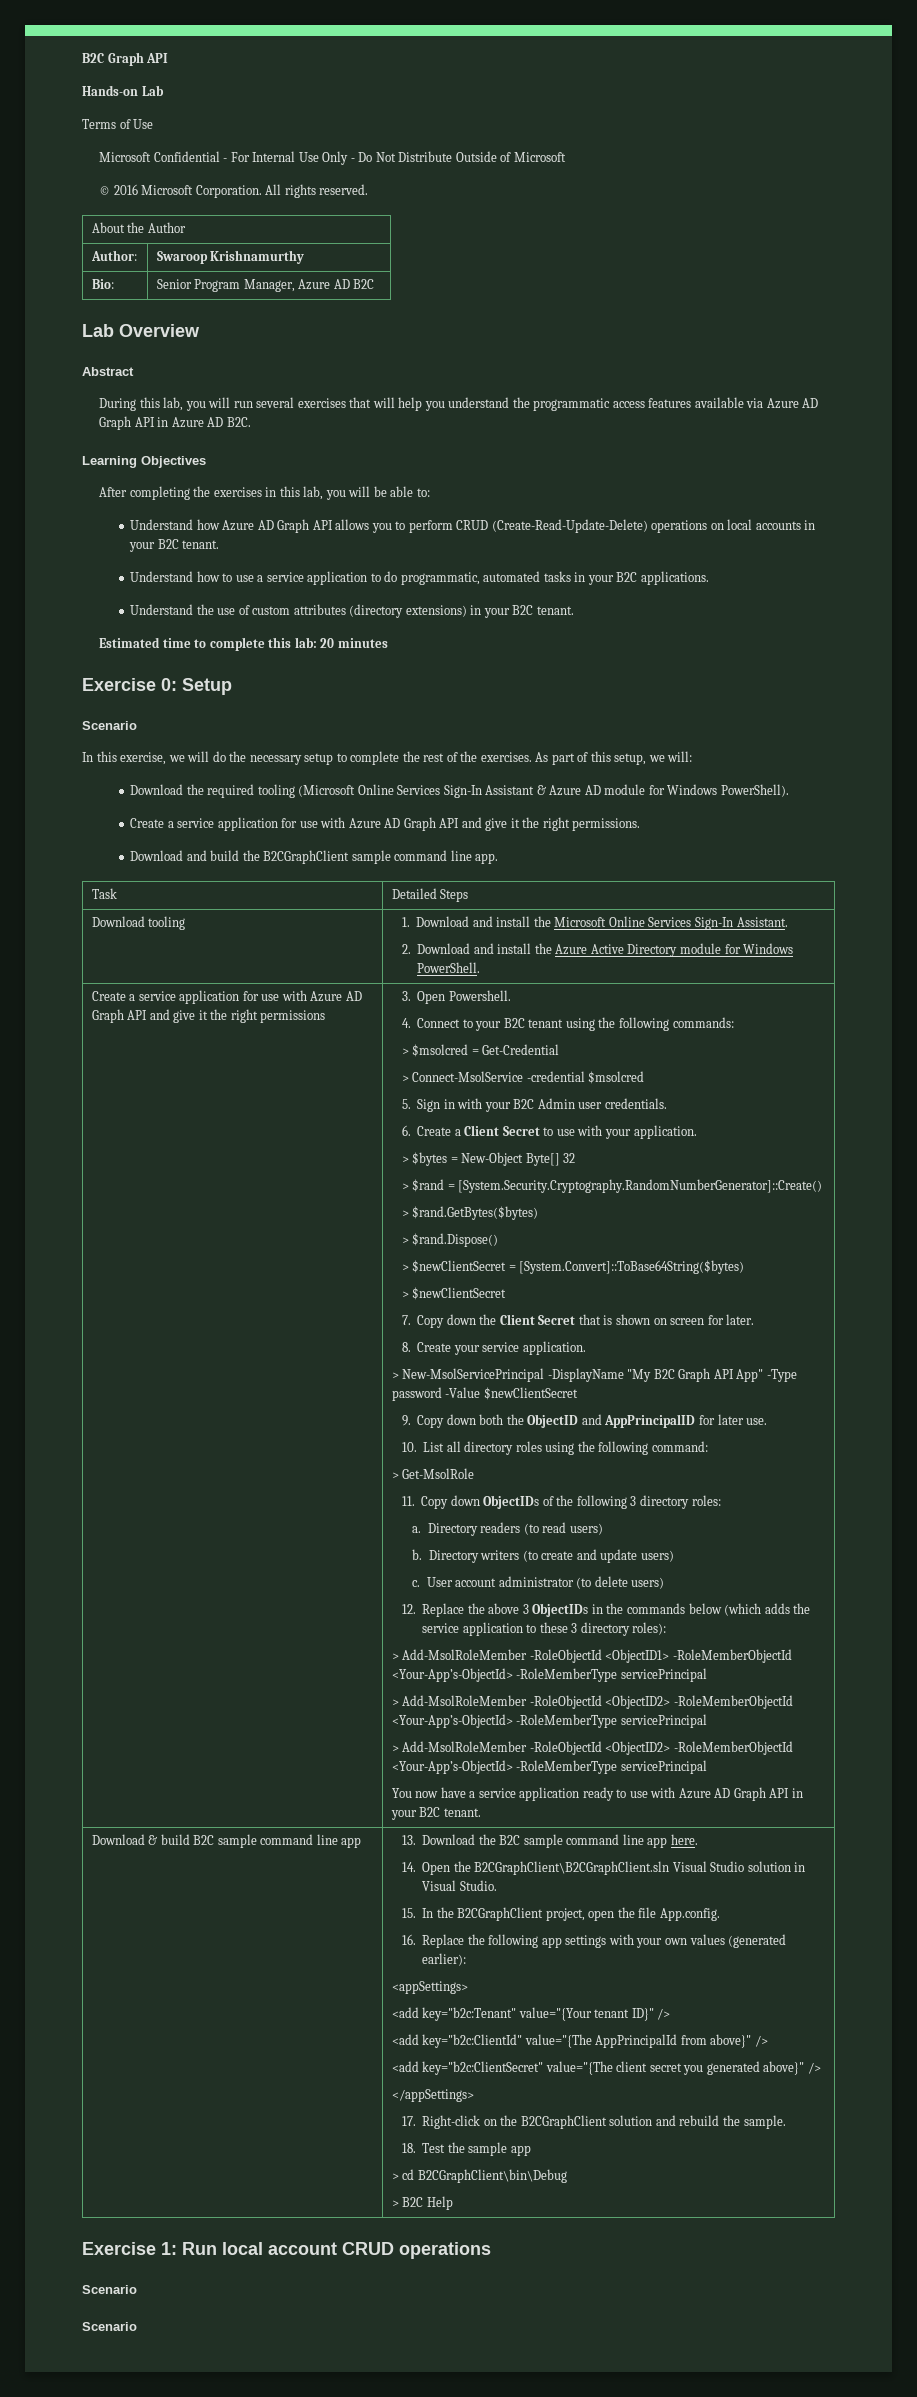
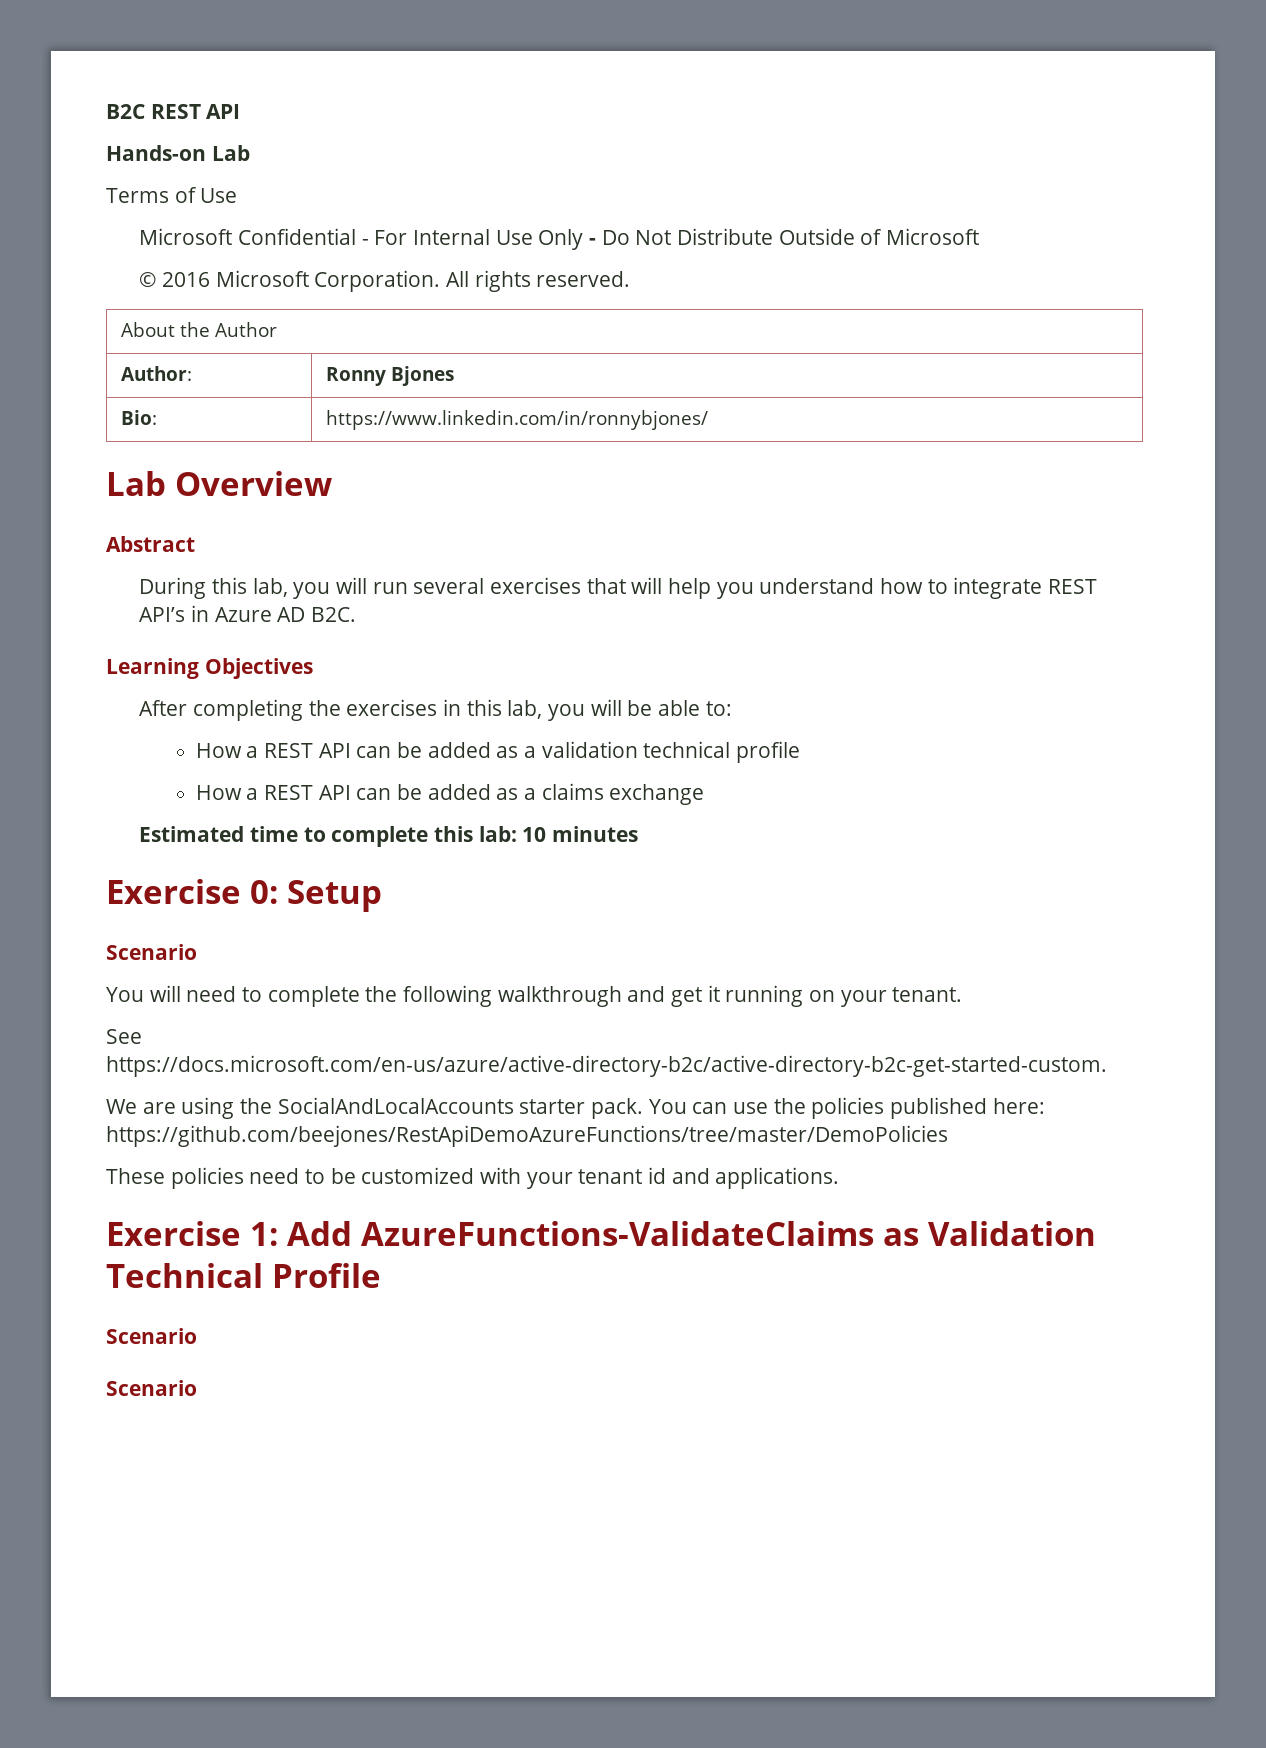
[82,52,144,66] B2C Graph -> [106,104,201,119] B2C REST
[156,250,305,264] Swaroop Krishnamurthy -> [326,366,455,386] Ronny Bjones
[156,279,375,292] Senior Program Manager, Azure AD B2C -> [326,410,709,430] https://www.linkedin.com/in/ronnybjones/
[512,397,819,411] [98,416,155,430] the programmatic access features available via Azure AD Graph API -> [880,577,1098,599] [139,607,186,622] how to integrate REST API’s
[130,519,816,533] [129,539,220,552] [130,571,709,585] [130,604,574,618] Understand how Azure AD Graph API allows you to perform CRUD (Create-Read-Update-Delete) operations on local accounts in your B2C tenant. // Understand how to use a service application to do programmatic, automated tasks in your B2C applications. // Understand the use of custom attributes (directory extensions) in your B2C tenant. -> [195,741,801,763] [195,783,705,805] How a REST API can be added as a validation technical profile // How a REST API can be added as a claims exchange
[320,638,335,648] 20 -> [522,827,547,842] 10
[82,751,693,765] [130,784,789,798] [130,817,641,831] [130,850,499,864] [91,888,117,899] [391,888,469,902] [91,916,186,930] [401,916,788,930] [401,943,794,957] [417,962,481,973] [91,990,362,1004] [91,1009,326,1023] [401,990,511,1004] [401,1017,734,1031] [401,1044,560,1057] [401,1071,645,1084] [401,1098,667,1112] [401,1125,697,1139] [401,1152,576,1166] [401,1179,823,1193] [401,1206,539,1220] [401,1233,499,1247] [401,1260,745,1274] [401,1287,507,1300] [401,1314,755,1328] [401,1341,586,1355] [391,1368,797,1382] [391,1387,578,1401] [401,1414,768,1428] [401,1441,708,1455] [391,1468,475,1479] [401,1495,721,1509] [412,1522,603,1536] [412,1549,674,1563] [412,1576,665,1589] [401,1603,811,1617] [422,1622,667,1636] [391,1649,792,1663] [391,1668,707,1682] [391,1695,793,1709] [391,1714,707,1728] [391,1741,793,1755] [391,1760,707,1774] [391,1787,803,1801] [390,1807,481,1820] [91,1834,362,1848] [401,1834,698,1848] [401,1861,806,1875] [422,1880,497,1891] [401,1907,720,1921] [401,1934,787,1948] [422,1953,467,1966] [391,1981,468,1994] [391,2007,671,2021] [391,2034,768,2048] [391,2061,821,2075] [391,2089,474,2102] [401,2115,786,2129] [401,2142,531,2156] [391,2169,567,2183] [391,2196,453,2210] [82,2242,491,2259] In this exercise, we will do the necessary setup to complete the rest of the exercises. As part of this setup, we will: // Download the required tooling (Microsoft Online Services Sign-In Assistant & Azure AD module for Windows PowerShell). // Create a service application for use with Azure AD Graph API and give it the right permissions. // Download and build the B2CGraphClient sample command line app. // Task | Detailed Steps // Download tooling | 1. Download and install the Microsoft Online Services Sign-In Assistant. // 2. Download and install the Azure Active Directory module for Windows PowerShell. // Create a service application for use with Azure AD Graph API and give it the right permissions | 3. Open Powershell. // 4. Connect to your B2C tenant using the following commands: // > $msolcred = Get-Credential // > Connect-MsolService -credential $msolcred // 5. Sign in with your B2C Admin user credentials. // 6. Create a Client Secret to use with your application. // > $bytes = New-Object Byte[] 32 // > $rand = [System.Security.Cryptography.RandomNumberGenerator]::Create() // > $rand.GetBytes($bytes) // > $rand.Dispose() // > $newClientSecret = [System.Convert]::ToBase64String($bytes) // > $newClientSecret // 7. Copy down the Client Secret that is shown on screen for later. // 8. Create your service application. // > New-MsolServicePrincipal -DisplayName "My B2C Graph API App" -Type password -Value $newClientSecret // 9. Copy down both the ObjectID and AppPrincipalID for later use. // 10. List all directory roles using the following command: // > Get-MsolRole // 11. Copy down ObjectIDs of the following 3 directory roles: // a. Directory readers (to read users) // b. Directory writers (to create and update users) // c. User account administrator (to delete users) // 12. Replace the above 3 ObjectIDs in the commands below (which adds the service application to these 3 directory roles): // > Add-MsolRoleMember -RoleObjectId <ObjectID1> -RoleMemberObjectId <Your-App’s-ObjectId> -RoleMemberType servicePrincipal // > Add-MsolRoleMember -RoleObjectId <ObjectID2> -RoleMemberObjectId <Your-App’s-ObjectId> -RoleMemberType servicePrincipal // > Add-MsolRoleMember -RoleObjectId <ObjectID2> -RoleMemberObjectId <Your-App’s-ObjectId> -RoleMemberType servicePrincipal // You now have a service application ready to use with Azure AD Graph API in your B2C tenant. // Download & build B2C sample command line app | 13. Download the B2C sample command line app here. // 14. Open the B2CGraphClient\B2CGraphClient.sln Visual Studio solution in Visual Studio. // 15. In the B2CGraphClient project, open the file App.config. // 16. Replace the following app settings with your own values (generated earlier): // <appSettings> // <add key="b2c:Tenant" value="{Your tenant ID}" /> // <add key="b2c:ClientId" value="{The AppPrincipalId from above}" /> // <add key="b2c:ClientSecret" value="{The client secret you generated above}" /> // </appSettings> // 17. Right-click on the B2CGraphClient solution and rebuild the sample. // 18. Test the sample app // > cd B2CGraphClient\bin\Debug // > B2C Help // Exercise 1: Run local account CRUD operations -> [106,985,963,1007] [106,1029,142,1044] [106,1055,1107,1077] [106,1097,1045,1119] [106,1125,948,1147] [106,1167,840,1189] [106,1221,1096,1246] [106,1263,381,1288] You will need to complete the following walkthrough and get it running on your tenant. // See https://docs.microsoft.com/en-us/azure/active-directory-b2c/active-directory-b2c-get-started-custom. // We are using the SocialAndLocalAccounts starter pack. You can use the policies published here: https://github.com/beejones/RestApiDemoAzureFunctions/tree/master/DemoPolicies // These policies need to be customized with your tenant id and applications. // Exercise 1: Add AzureFunctions-ValidateClaims as Validation Technical Profile

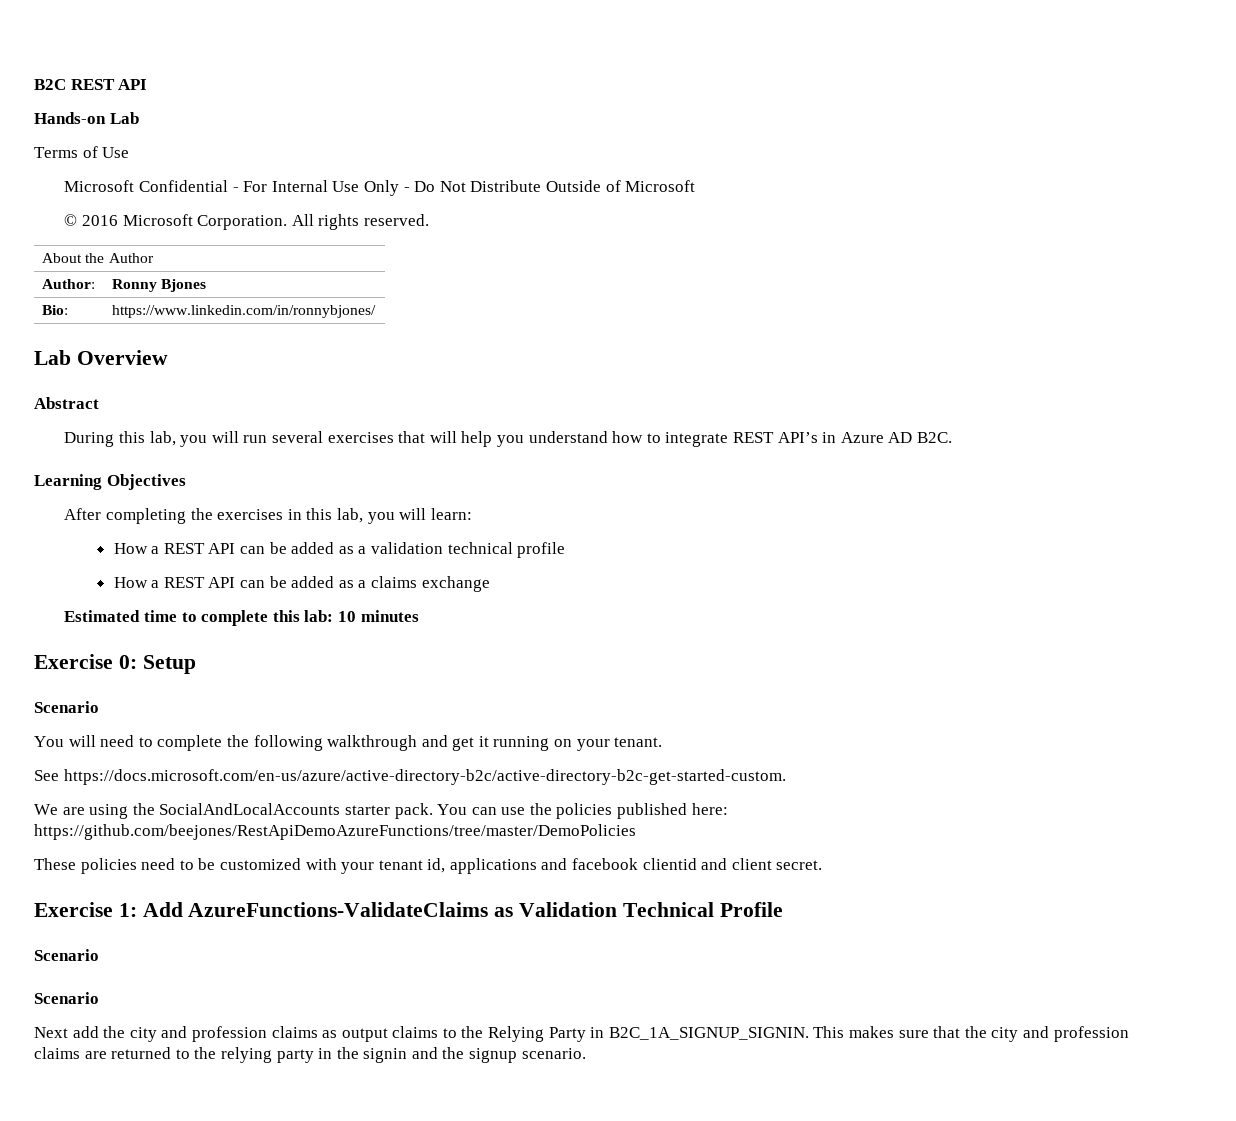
[627,700,732,716] be able to: -> [430,508,472,520] learn:
[648,1167,840,1189] id and applications. -> [427,858,823,874] id, applications and facebook clientid and client secret.
(197, 1388) none -> [34,1026,1129,1042] [34,1047,586,1063] // Next add the city and profession claims as output claims to the Relying Party in B2C_1A_SIGNUP_SIGNIN. This makes sure that the city and profession claims are returned to the relying party in the signin and the signup scenario.

